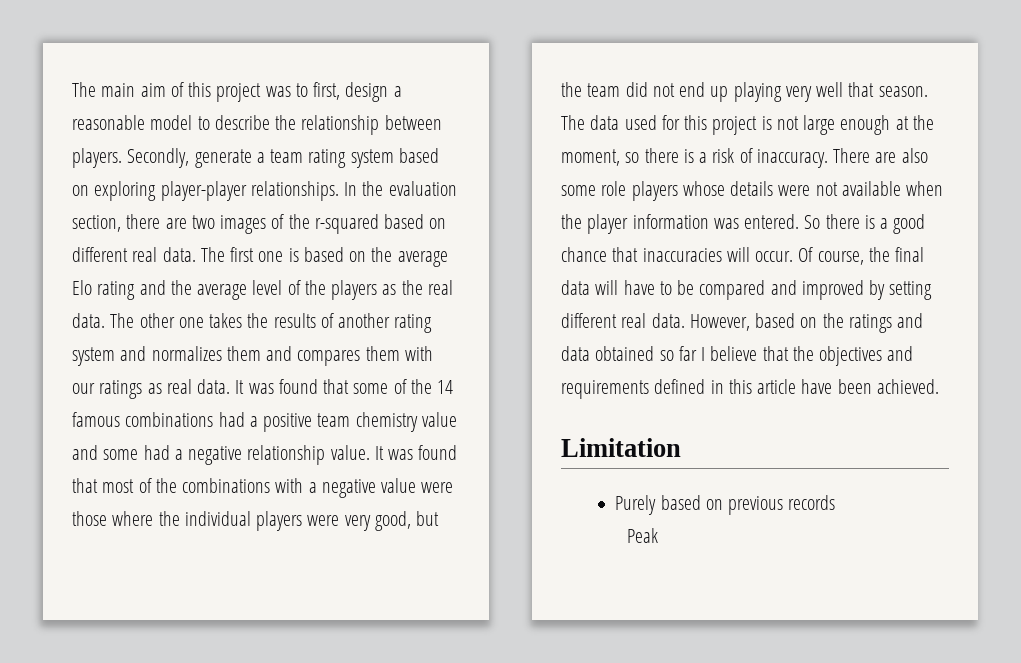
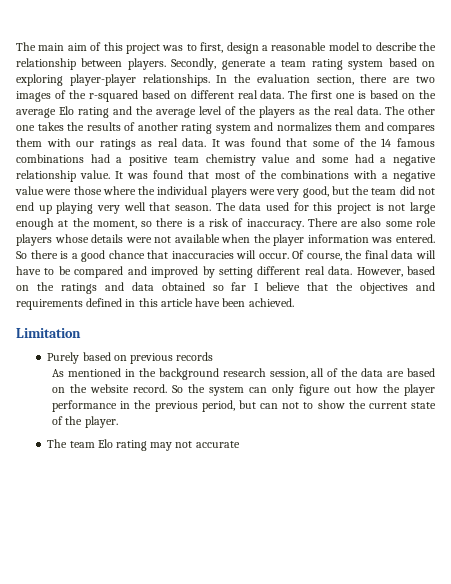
[626,528,658,543] Peak -> [52,368,436,380] [52,384,435,396] [52,400,437,412] [52,416,118,428] [47,439,240,451] As mentioned in the background research session, all of the data are based on the website record. So the system can only figure out how the player performance in the previous period, but can not to show the current state of the player. // The team Elo rating may not accurate

